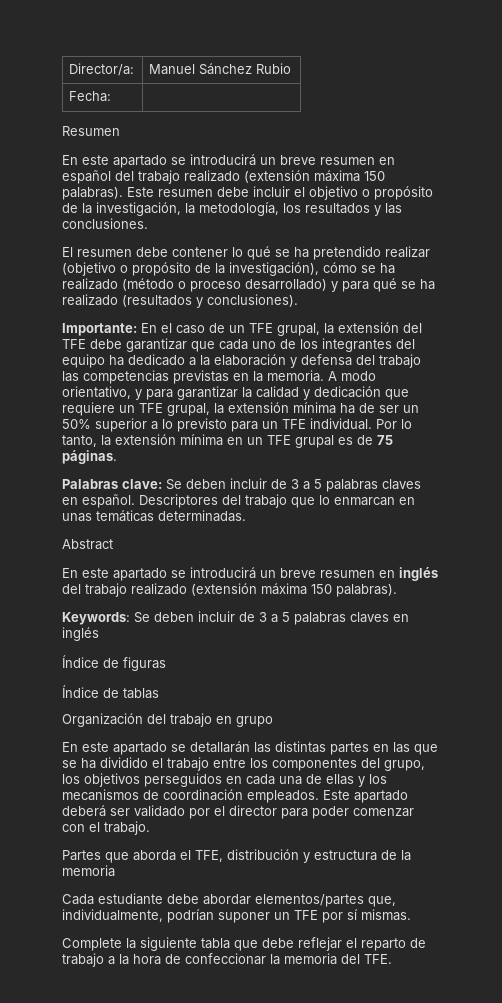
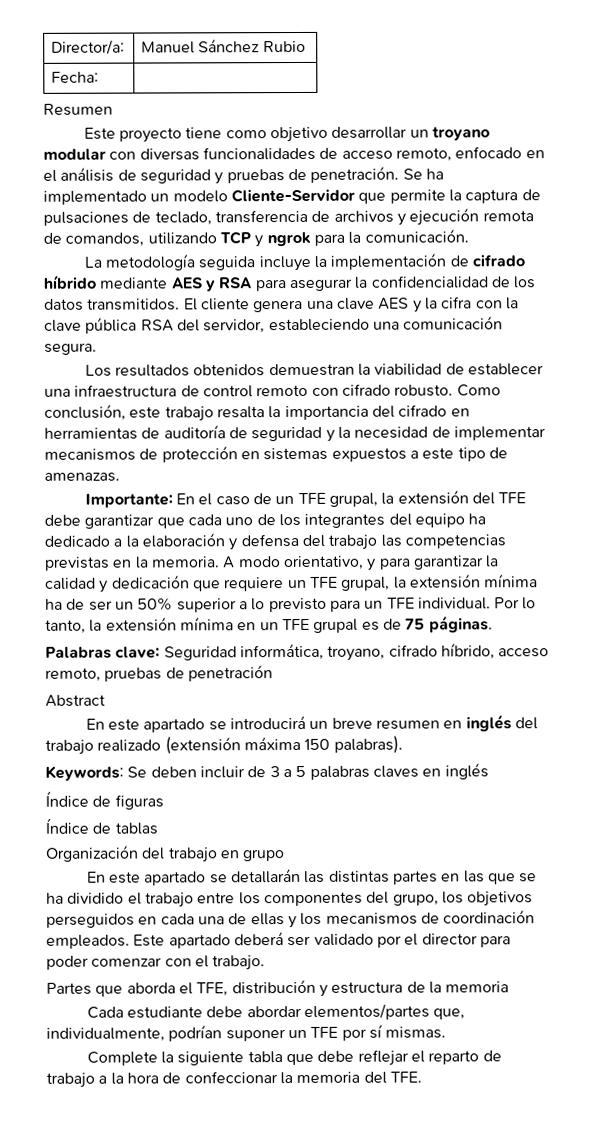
[62,154,395,168] [62,170,385,184] [62,186,433,200] [62,202,402,216] [62,218,148,229] [62,246,430,260] [62,262,395,276] [62,278,435,292] [62,294,298,308] En este apartado se introducirá un breve resumen en español del trabajo realizado (extensión máxima 150 palabras). Este resumen debe incluir el objetivo o propósito de la investigación, la metodología, los resultados y las conclusiones. // El resumen debe contener lo qué se ha pretendido realizar (objetivo o propósito de la investigación), cómo se ha realizado (método o proceso desarrollado) y para qué se ha realizado (resultados y conclusiones). -> [83,126,490,143] [43,146,545,162] [43,166,444,185] [43,188,541,205] [43,208,534,226] [43,229,469,248] [83,253,525,272] [44,274,537,292] [44,296,519,313] [44,316,504,334] [44,342,97,355] [84,363,544,377] [44,383,501,398] [44,404,470,422] [44,425,546,442] [44,446,508,463] [44,472,120,482] Este proyecto tiene como objetivo desarrollar un troyano modular con diversas funcionalidades de acceso remoto, enfocado en el análisis de seguridad y pruebas de penetración. Se ha implementado un modelo Cliente-Servidor que permite la captura de pulsaciones de teclado, transferencia de archivos y ejecución remota de comandos, utilizando TCP y ngrok para la comunicación. // La metodología seguida incluye la implementación de cifrado híbrido mediante AES y RSA para asegurar la confidencialidad de los datos transmitidos. El cliente genera una clave AES y la cifra con la clave pública RSA del servidor, estableciendo una comunicación segura. // Los resultados obtenidos demuestran la viabilidad de establecer una infraestructura de control remoto con cifrado robusto. Como conclusión, este trabajo resalta la importancia del cifrado en herramientas de auditoría de seguridad y la necesidad de implementar mecanismos de protección en sistemas expuestos a este tipo de amenazas.
[166,478,421,492] [62,494,415,508] [62,510,246,522] Se deben incluir de 3 a 5 palabras claves en español. Descriptores del trabajo que lo enmarcan en unas temáticas determinadas. -> [163,643,550,661] [45,665,273,682] Seguridad informática, troyano, cifrado híbrido, acceso remoto, pruebas de penetración

